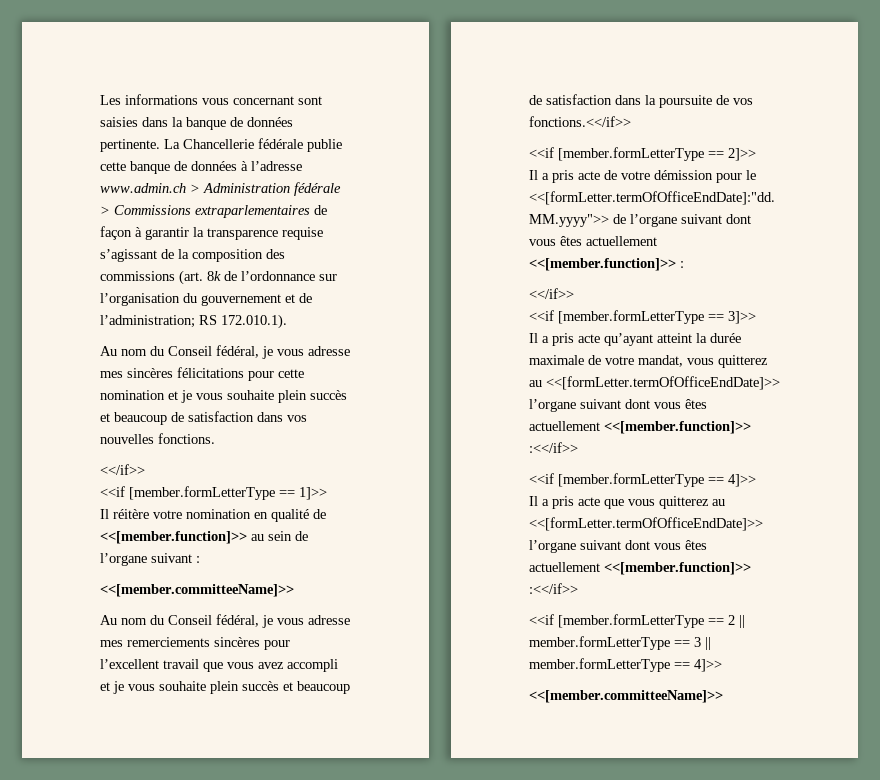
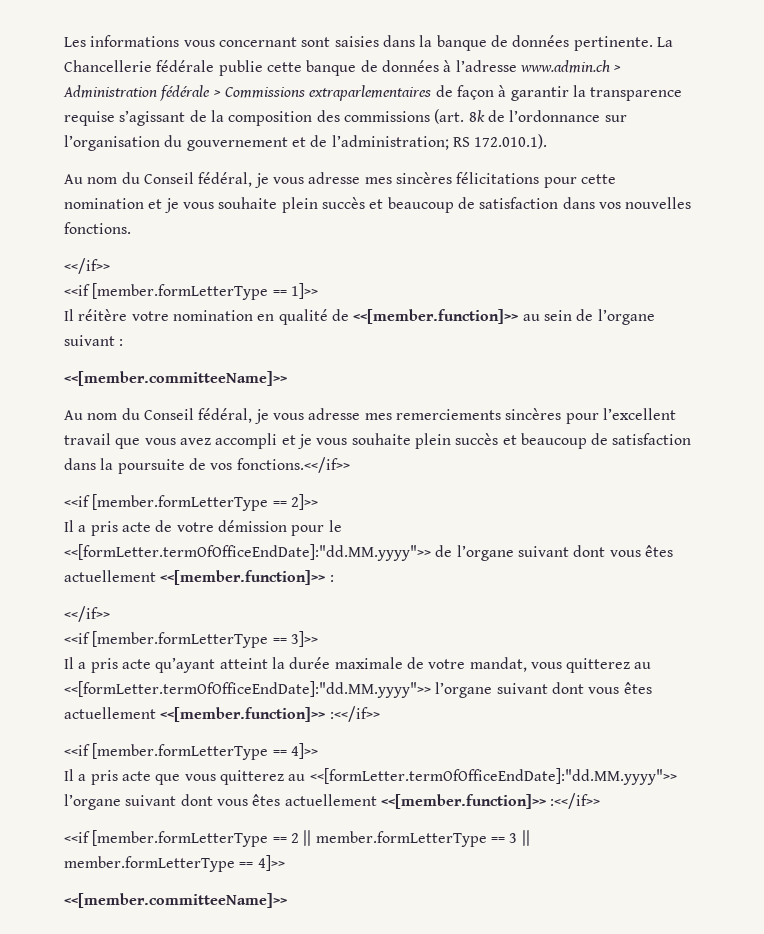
[546,376,780,390] <<[formLetter.termOfOfficeEndDate]>> -> [64,681,431,698] <<[formLetter.termOfOfficeEndDate]:"dd.MM.yyyy">>
[529,517,763,531] <<[formLetter.termOfOfficeEndDate]>> -> [309,768,677,785] <<[formLetter.termOfOfficeEndDate]:"dd.MM.yyyy">>

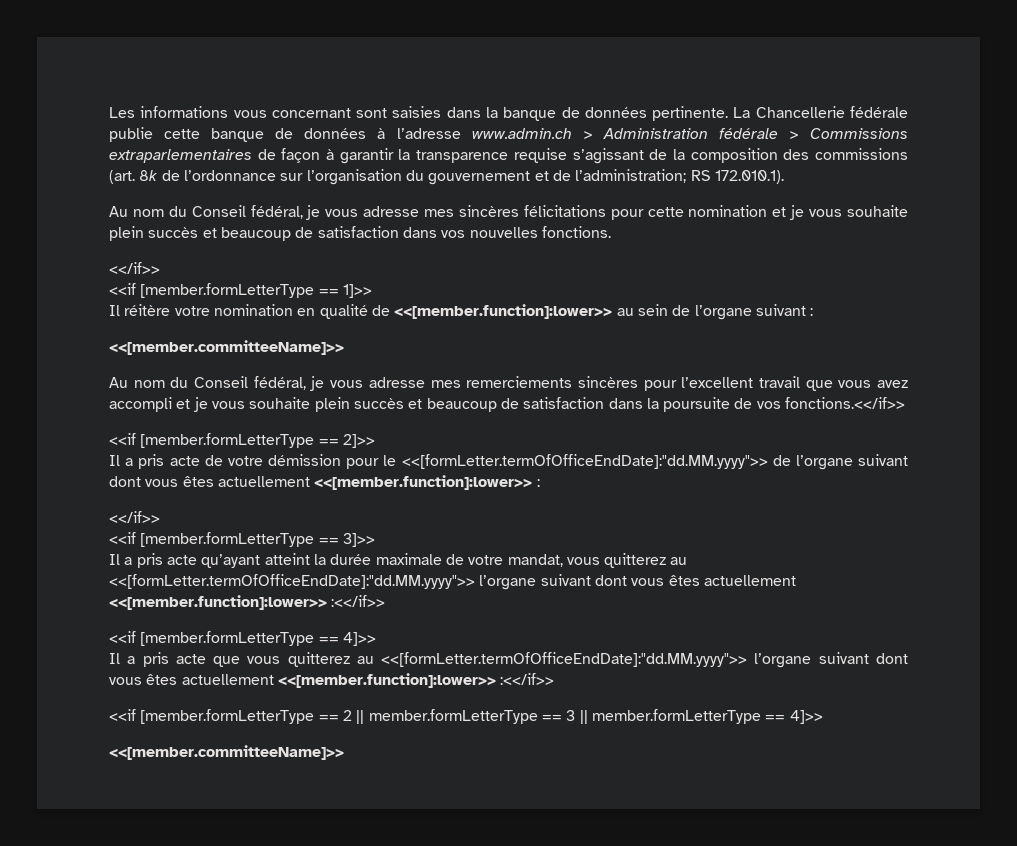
[353,309,519,324] <<[member.function]>> -> [394,304,613,319] <<[member.function]:lower>>
[160,570,326,585] <<[member.function]>> -> [314,475,533,490] <<[member.function]:lower>>
[160,707,326,722] <<[member.function]>> -> [109,595,327,610] <<[member.function]:lower>>
[380,794,546,809] <<[member.function]>> -> [277,673,496,688] <<[member.function]:lower>>

